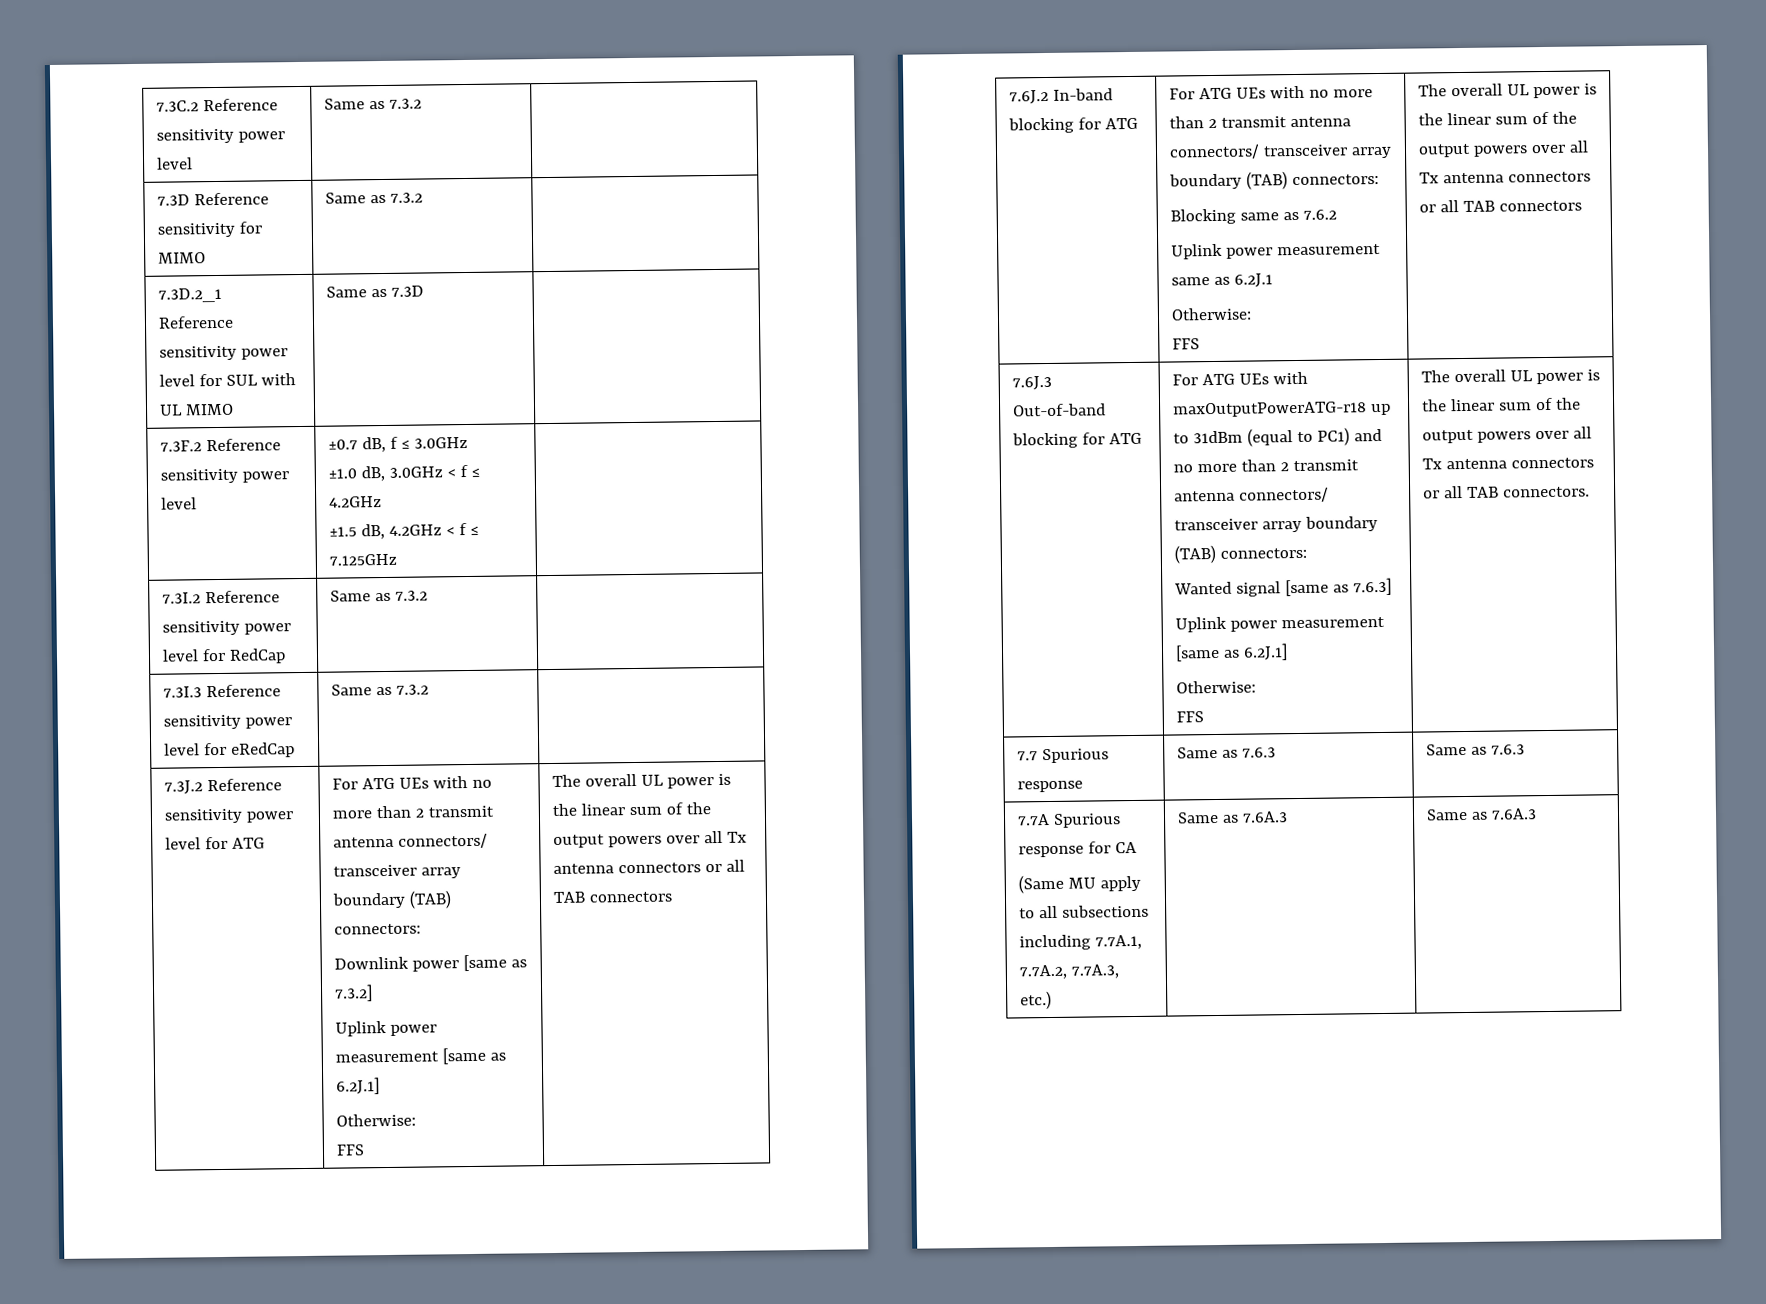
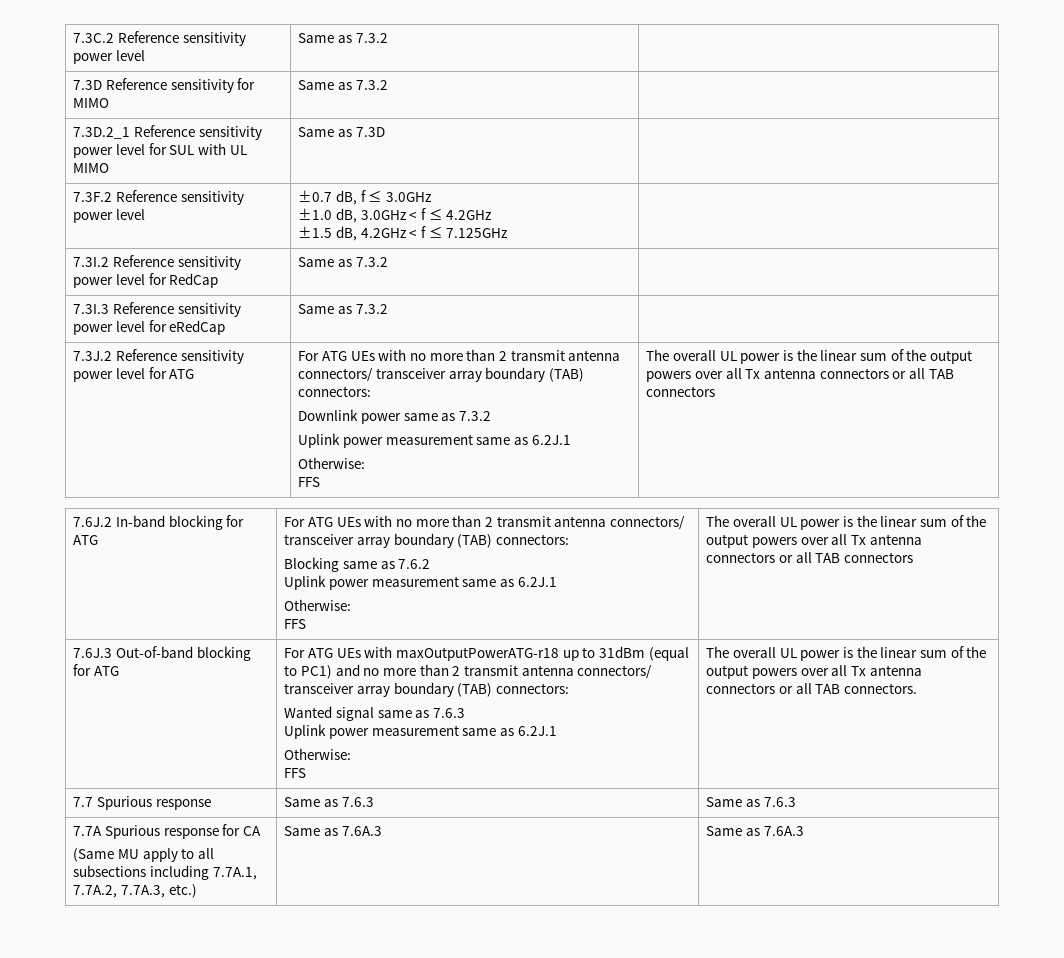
[462,954,527,972] [333,984,373,1002] [334,1021,437,1037] [334,1047,506,1065] [335,1077,380,1095] [same as 7.3.2] // Uplink power measurement [same as 6.2J.1] -> [403,411,491,421] [298,433,571,448] same as 7.3.2 // Uplink power measurement same as 6.2J.1
[1284,577,1392,597] [1174,616,1385,633] [1174,643,1288,662] [same as 7.6.3] // Uplink power measurement [same as 6.2J.1] -> [377,708,465,718] [284,724,557,739] same as 7.6.3 // Uplink power measurement same as 6.2J.1

